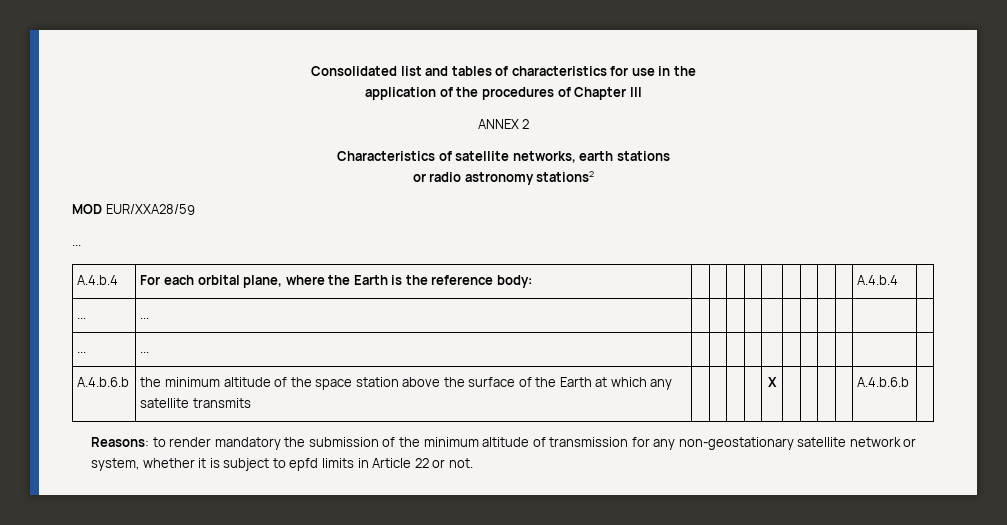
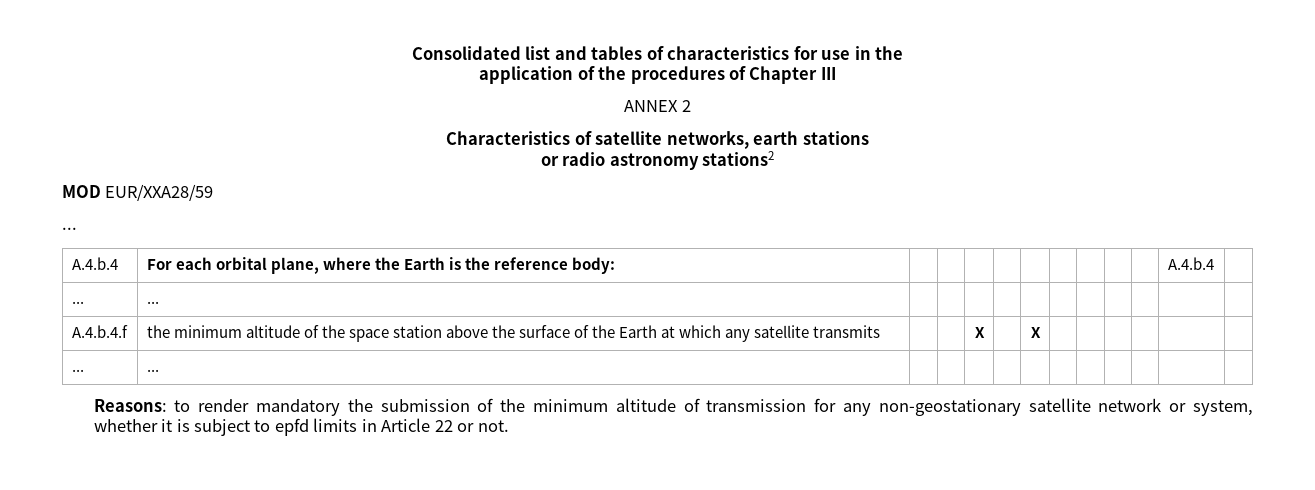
[77,351,87,353] [140,351,150,353] [77,377,130,387] ... | ... | | | | | | | | | | | // A.4.b.6.b -> [71,325,128,338] A.4.b.4.f
(251, 403) none -> [974,327,985,338] X
[857,377,910,387] A.4.b.6.b -> [71,369,84,372] [146,369,159,372] | // ... | ... | | | | | | | | | |

